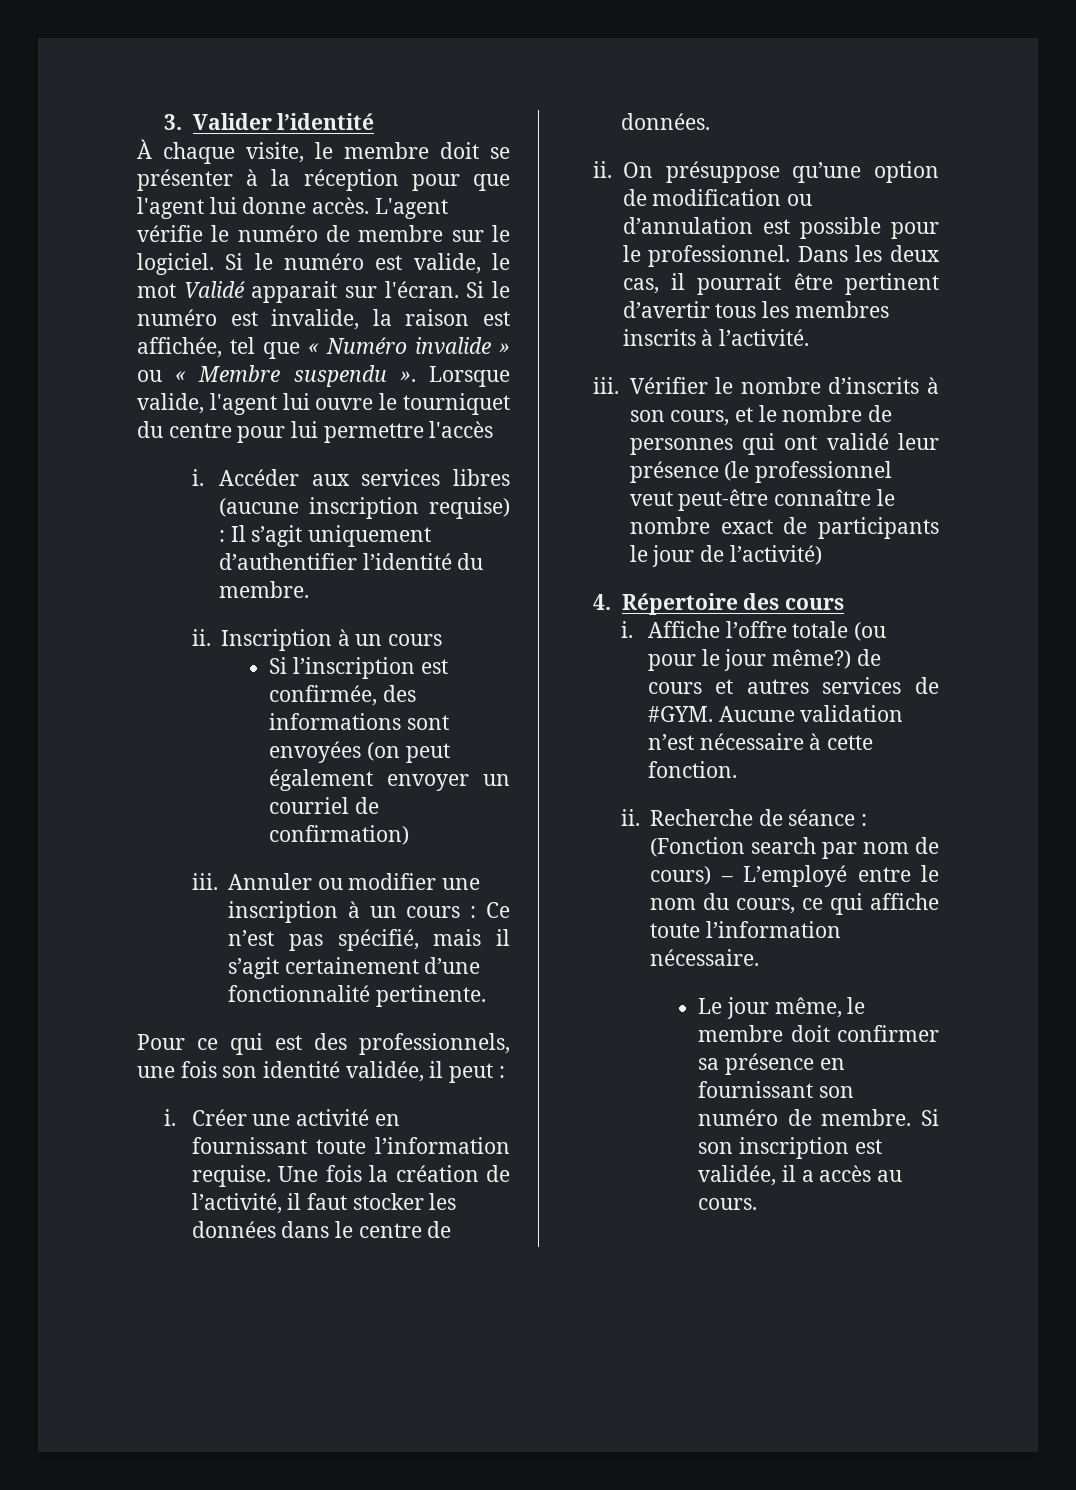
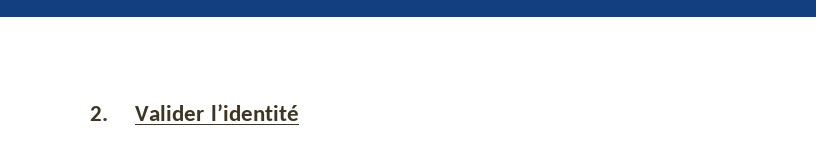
[164,114,183,130] 3. -> [90,106,109,121] 2.
[137,139,510,164] [137,169,510,191] [137,197,448,219] [137,225,510,242] [137,253,510,275] [137,281,510,303] [137,309,510,330] [137,337,510,359] [137,365,510,387] [137,393,510,415] [137,421,494,443] [191,469,510,486] [218,497,510,519] [218,525,431,547] [218,553,484,570] [218,581,309,598] [191,629,443,651] [269,657,448,679] [269,685,416,706] [269,713,449,730] [269,741,450,763] [269,769,510,791] [269,797,379,814] [269,825,410,845] [191,873,481,890] [228,901,510,923] [228,929,510,951] [228,957,481,979] [228,985,486,1007] [137,1033,510,1055] [137,1061,505,1083] [164,1109,400,1126] [191,1137,510,1154] [191,1165,510,1187] [191,1193,457,1214] [191,1221,452,1238] [620,113,710,130] [593,161,939,183] [622,189,813,206] [622,217,939,239] [622,245,940,267] [622,273,939,295] [622,301,889,318] [622,329,810,346] [593,377,939,394] [629,405,893,426] [629,433,939,455] [629,461,893,483] [629,489,895,511] [629,517,939,539] [629,545,822,567] [593,593,845,615] [620,621,886,641] [647,649,881,671] [647,677,939,694] [647,705,904,722] [647,733,873,750] [647,761,737,778] [620,809,868,826] [650,837,939,859] [650,865,939,887] [650,893,939,915] [650,921,841,938] [650,949,760,966] [698,997,866,1019] [698,1025,939,1042] [698,1053,845,1075] [698,1081,854,1098] [698,1109,939,1126] [698,1137,882,1159] [698,1165,902,1186] [698,1198,758,1210] // À chaque visite, le membre doit se présenter à la réception pour que l'agent lui donne accès. L'agent vérifie le numéro de membre sur le logiciel. Si le numéro est valide, le mot Validé apparait sur l'écran. Si le numéro est invalide, la raison est affichée, tel que « Numéro invalide » ou « Membre suspendu ». Lorsque valide, l'agent lui ouvre le tourniquet du centre pour lui permettre l'accès // i. Accéder aux services libres (aucune inscription requise) : Il s’agit uniquement d’authentifier l’identité du membre. // ii. Inscription à un cours // Si l’inscription est confirmée, des informations sont envoyées (on peut également envoyer un courriel de confirmation) // iii. Annuler ou modifier une inscription à un cours : Ce n’est pas spécifié, mais il s’agit certainement d’une fonctionnalité pertinente. // Pour ce qui est des professionnels, une fois son identité validée, il peut : // i. Créer une activité en fournissant toute l’information requise. Une fois la création de l’activité, il faut stocker les données dans le centre de données. // ii. On présuppose qu’une option de modification ou d’annulation est possible pour le professionnel. Dans les deux cas, il pourrait être pertinent d’avertir tous les membres inscrits à l’activité. // iii. Vérifier le nombre d’inscrits à son cours, et le nombre de personnes qui ont validé leur présence (le professionnel veut peut-être connaître le nombre exact de participants le jour de l’activité) // 4. Répertoire des cours // i. Affiche l’offre totale (ou pour le jour même?) de cours et autres services de #GYM. Aucune validation n’est nécessaire à cette fonction. // ii. Recherche de séance : (Fonction search par nom de cours) – L’employé entre le nom du cours, ce qui affiche toute l’information nécessaire. // Le jour même, le membre doit confirmer sa présence en fournissant son numéro de membre. Si son inscription est validée, il a accès au cours. -> (299, 112) none

